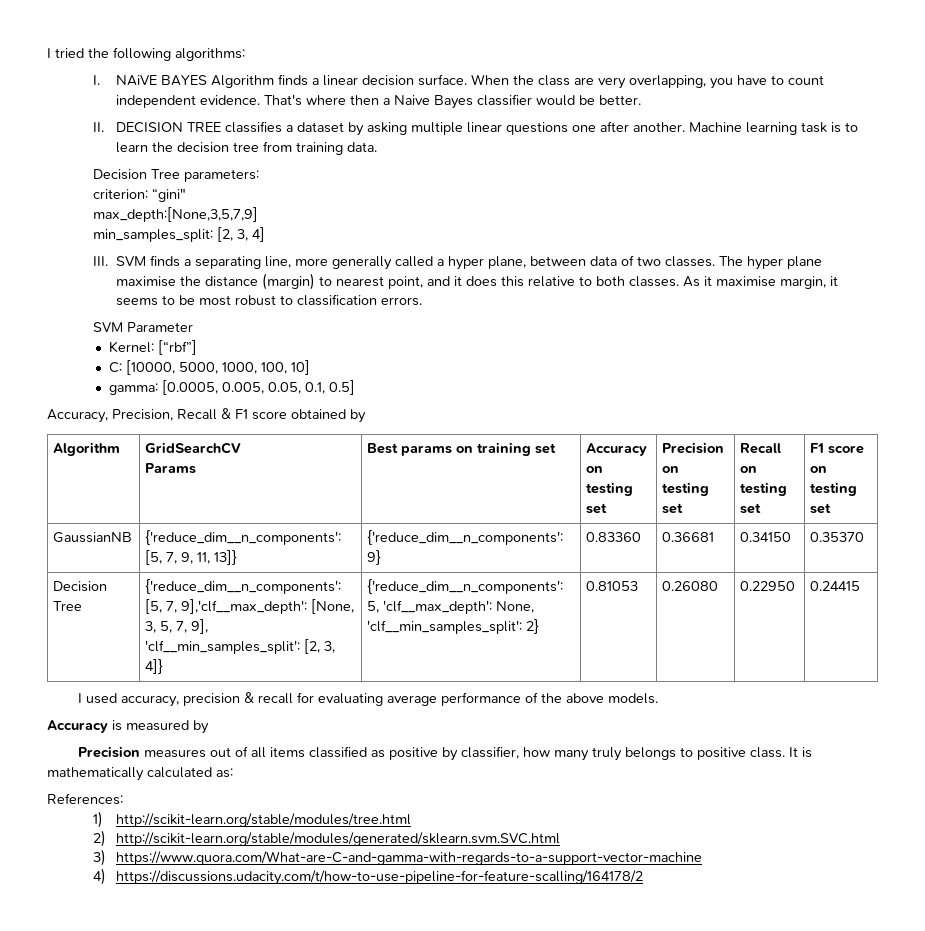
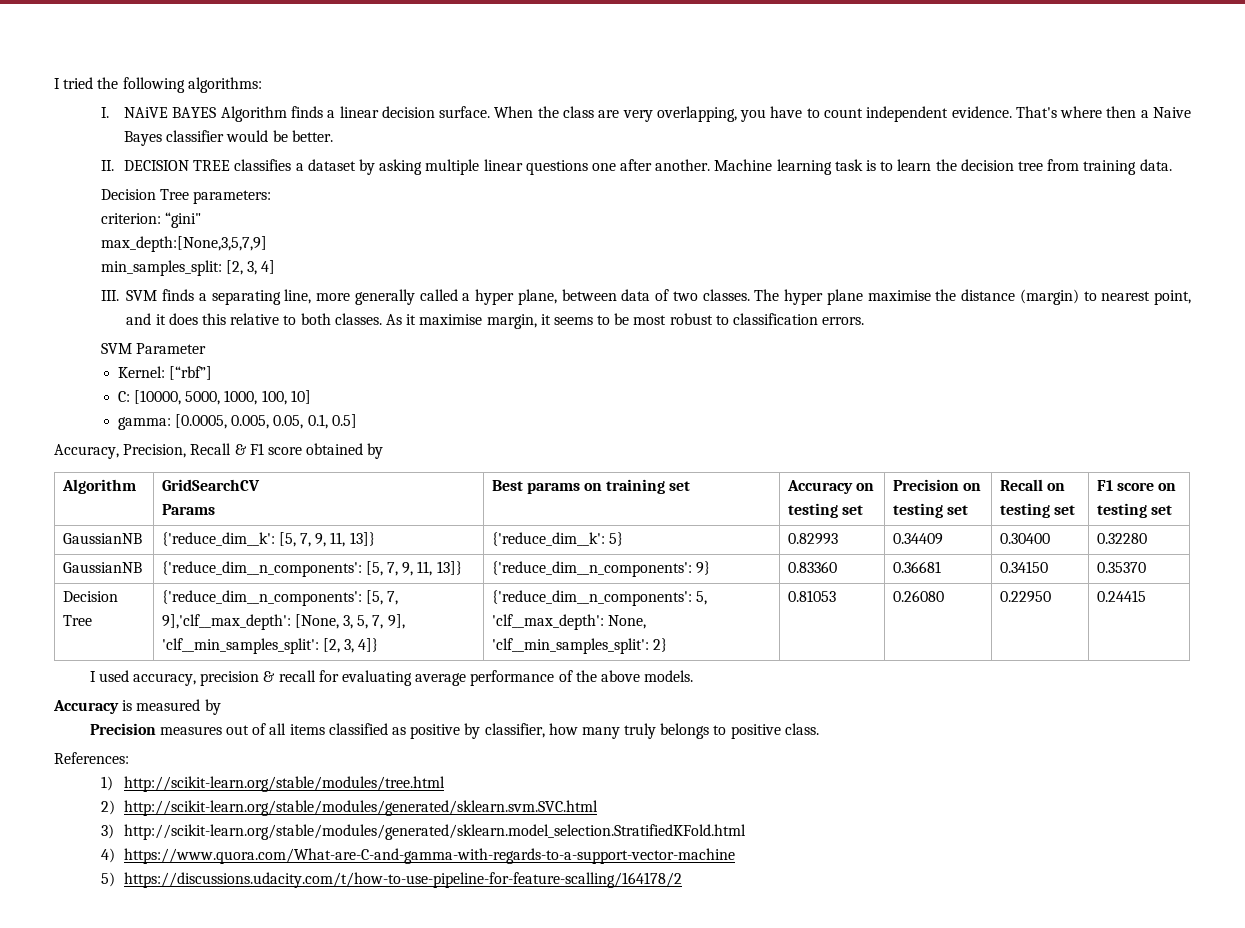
(831, 508) none -> [62,533,142,544] [161,532,375,547] [491,532,623,546] [787,533,838,545] [892,533,943,545] [999,533,1050,544] [1096,533,1147,544] // GaussianNB | {'reduce_dim__k': [5, 7, 9, 11, 13]} | {'reduce_dim__k': 5} | 0.82993 | 0.34409 | 0.30400 | 0.32280
[788,747,812,758] [47,767,233,781] It is mathematically calculated as: -> (819, 729) none
(107, 857) none -> [124,824,747,840] [100,848,115,863] http://scikit-learn.org/stable/modules/generated/sklearn.model_selection.StratifiedKFold.html // 4)
[93,868,107,885] 4) -> [100,872,115,887] 5)

